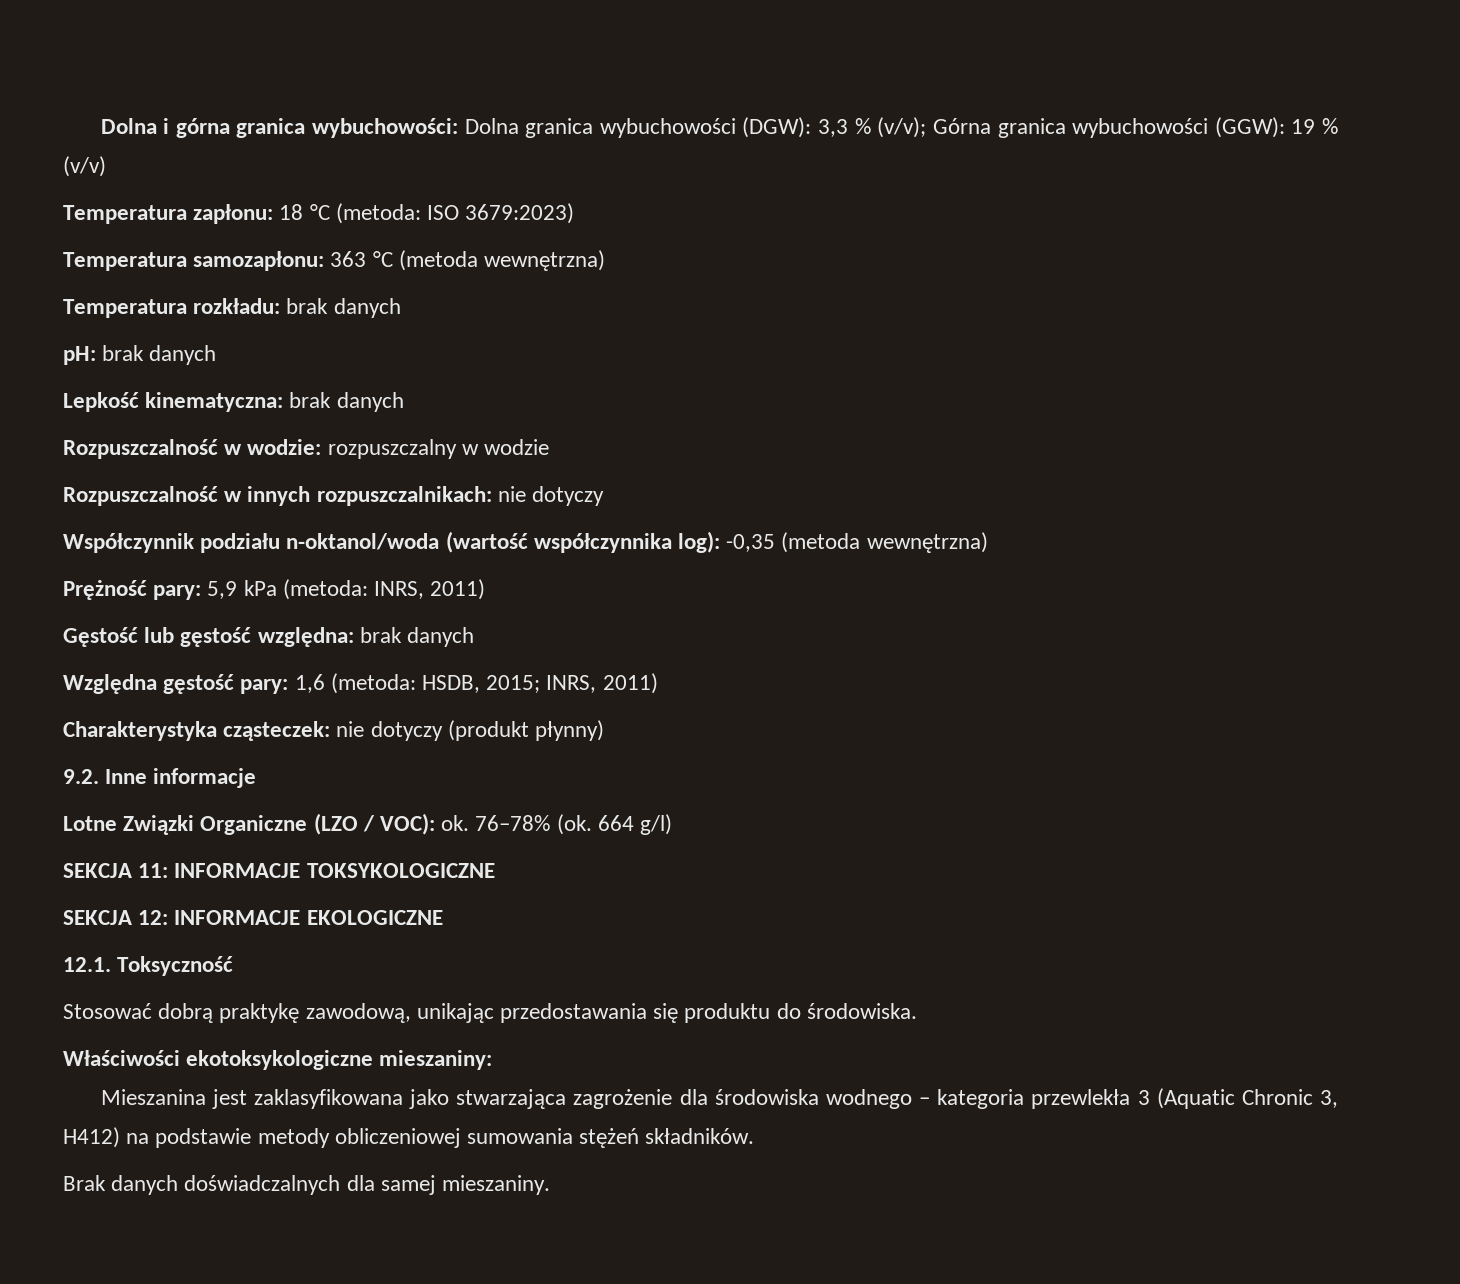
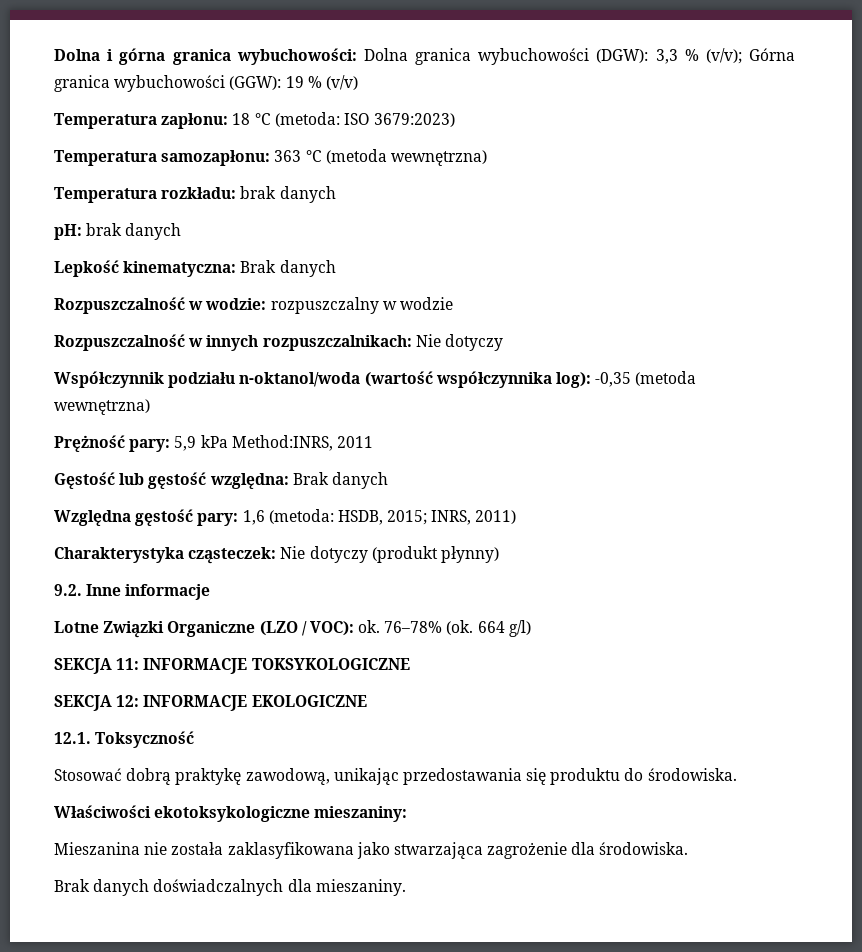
[289,392,332,408] brak -> [240,260,277,273] Brak
[497,486,526,502] nie -> [415,334,441,347] Nie
[282,579,486,600] (metoda: INRS, 2011) -> [231,435,373,451] Method:INRS, 2011
[359,627,402,643] brak -> [292,472,329,485] Brak
[336,721,365,737] nie -> [280,546,306,559] Nie
[211,1089,247,1109] jest -> [144,842,224,855] nie została
[714,1088,1338,1109] [63,1127,755,1148] środowiska wodnego – kategoria przewlekła 3 (Aquatic Chronic 3, H412) na podstawie metody obliczeniowej sumowania stężeń składników. -> [599,842,689,855] środowiska.
[380,1175,436,1195] samej -> (312, 885) none

